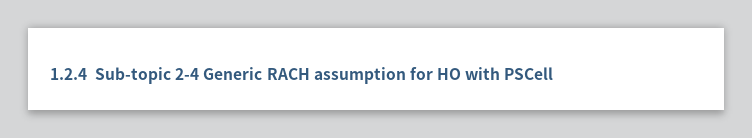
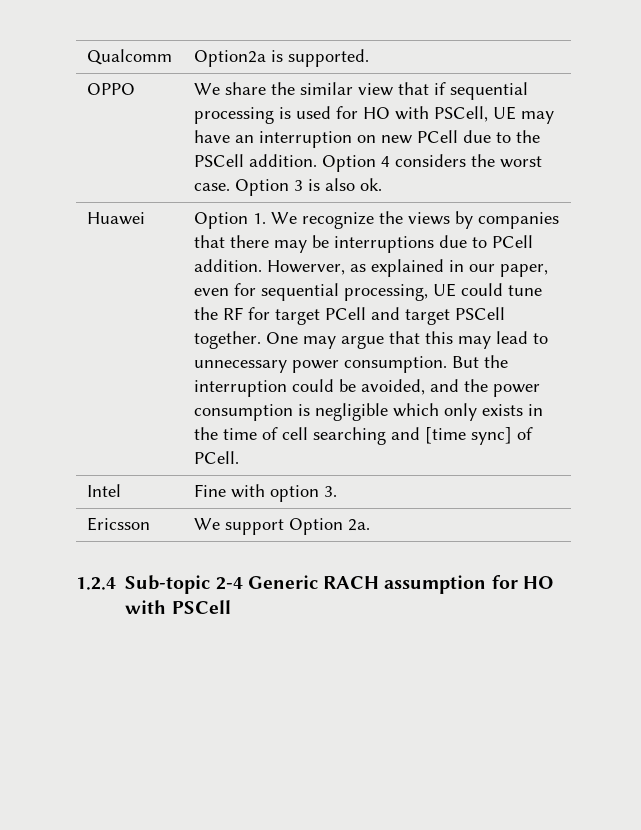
(50, 74) none -> [86,49,172,65] [193,49,369,67] [86,83,135,95] [193,82,528,100] [193,106,554,124] [193,130,540,148] [193,154,542,172] [193,178,382,196] [86,212,145,225] [193,211,559,229] [193,235,533,253] [193,259,548,277] [193,283,542,301] [193,307,505,325] [193,331,548,349] [193,355,508,373] [193,379,540,397] [193,403,543,421] [193,427,533,445] [193,451,239,464] [86,484,121,497] [193,484,337,502] [86,517,150,531] [193,518,370,535] Qualcomm | Option2a is supported. // OPPO | We share the similar view that if sequential processing is used for HO with PSCell, UE may have an interruption on new PCell due to the PSCell addition. Option 4 considers the worst case. Option 3 is also ok. // Huawei | Option 1. We recognize the views by companies that there may be interruptions due to PCell addition. Howerver, as explained in our paper, even for sequential processing, UE could tune the RF for target PCell and target PSCell together. One may argue that this may lead to unnecessary power consumption. But the interruption could be avoided, and the power consumption is negligible which only exists in the time of cell searching and [time sync] of PCell. // Intel | Fine with option 3. // Ericsson | We support Option 2a. //

